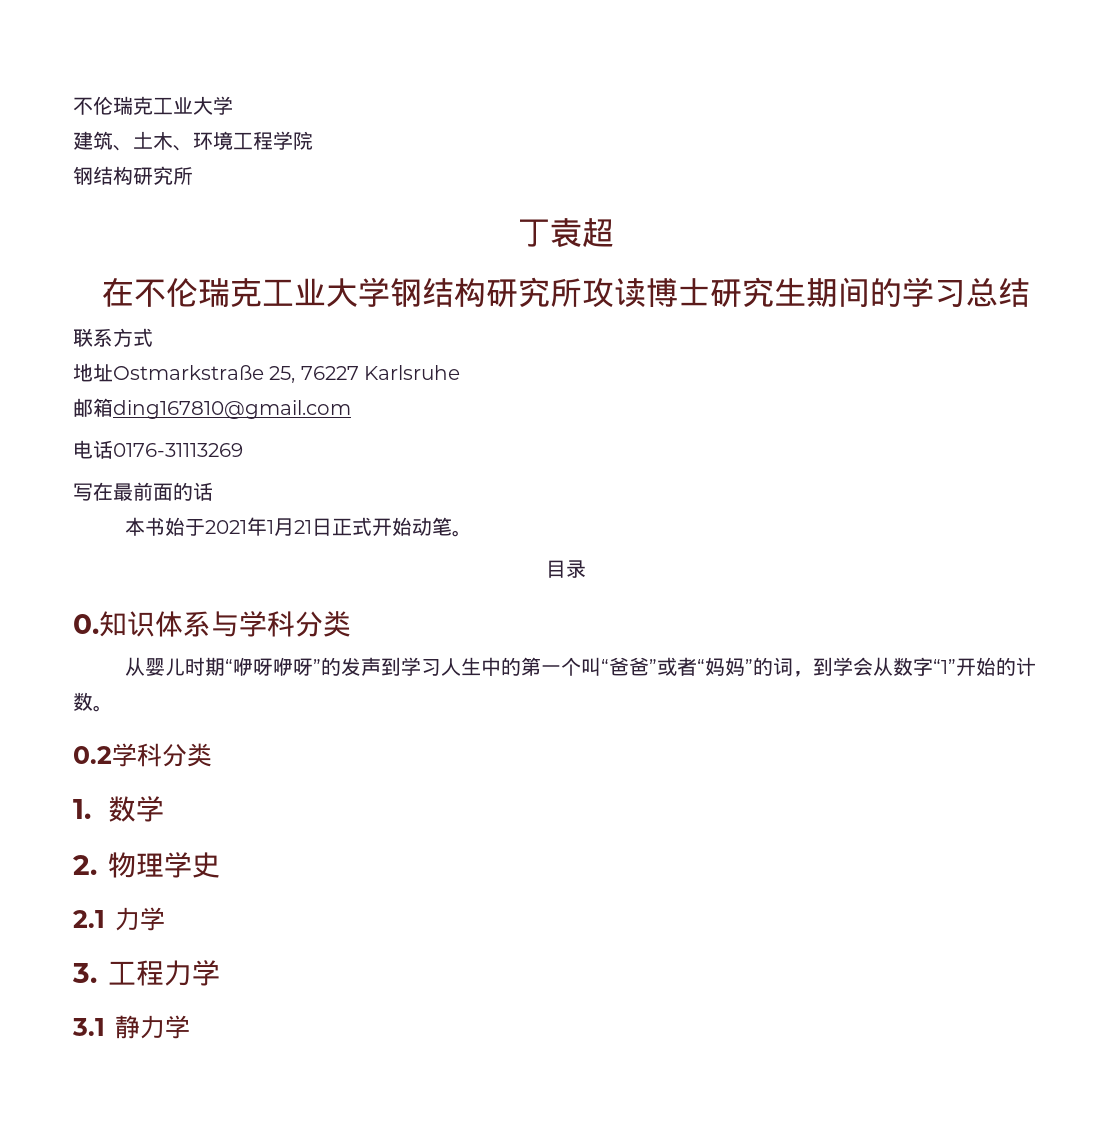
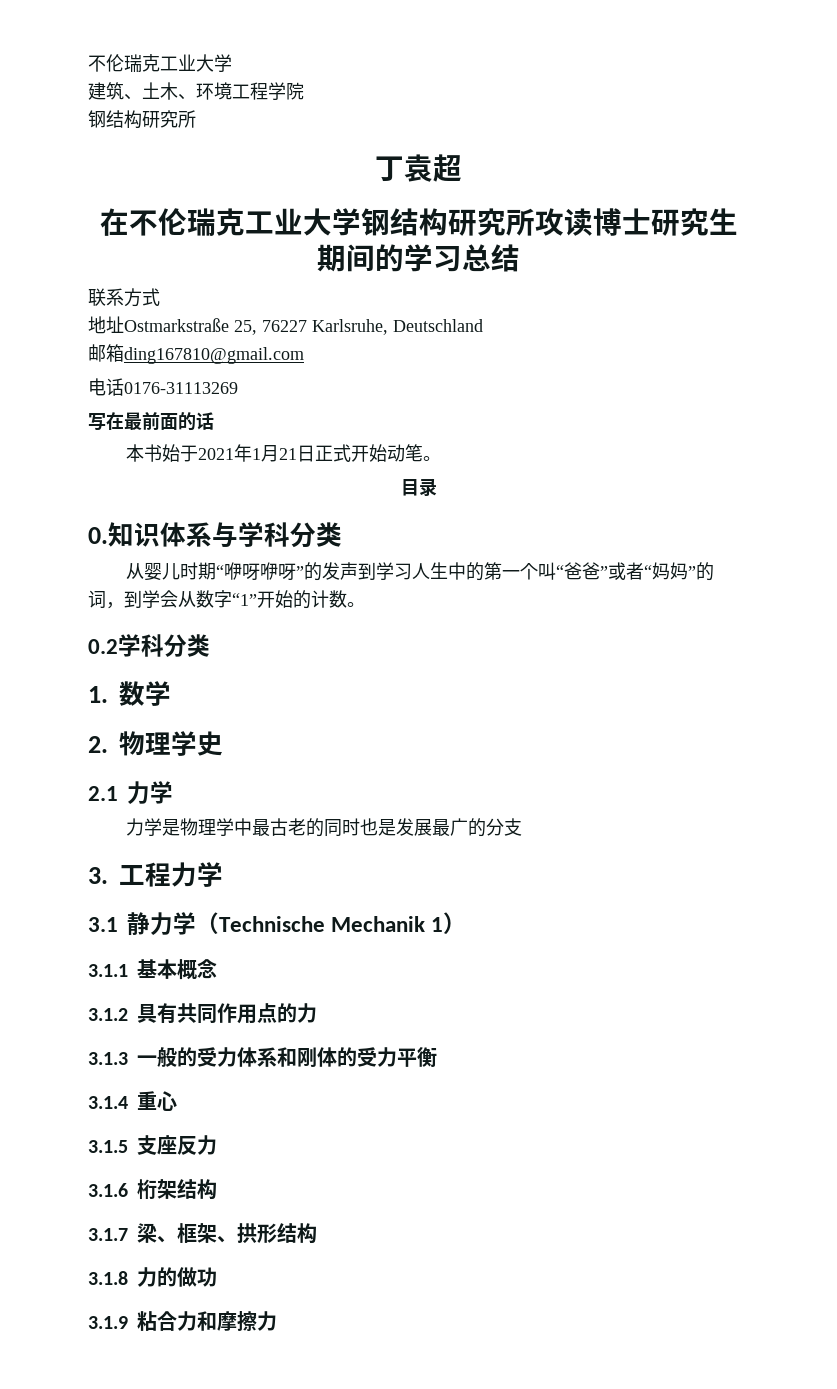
[364,365,461,380] Karlsruhe -> [312,319,483,335] Karlsruhe, Deutschland
(165, 919) none -> [126,818,523,837] // 力学是物理学中最古老的同时也是发展最广的分支
(190, 1027) none -> [196,912,467,934] [88,959,217,980] [88,1003,317,1024] [88,1047,437,1067] [88,1091,177,1111] [88,1135,217,1155] [88,1179,217,1200] [88,1223,317,1244] [88,1267,217,1287] [88,1311,277,1331] （Technische Mechanik 1） // 3.1.1基本概念 // 3.1.2具有共同作用点的力 // 3.1.3一般的受力体系和刚体的受力平衡 // 3.1.4重心 // 3.1.5支座反力 // 3.1.6桁架结构 // 3.1.7梁、框架、拱形结构 // 3.1.8力的做功 // 3.1.9粘合力和摩擦力

